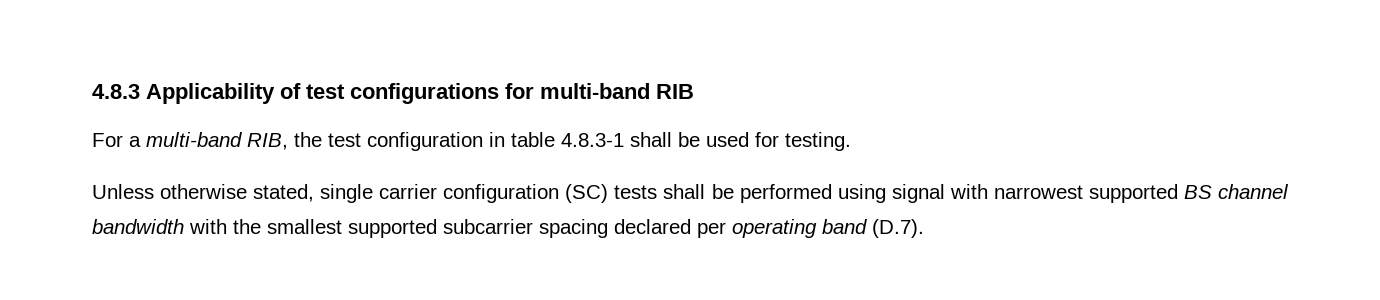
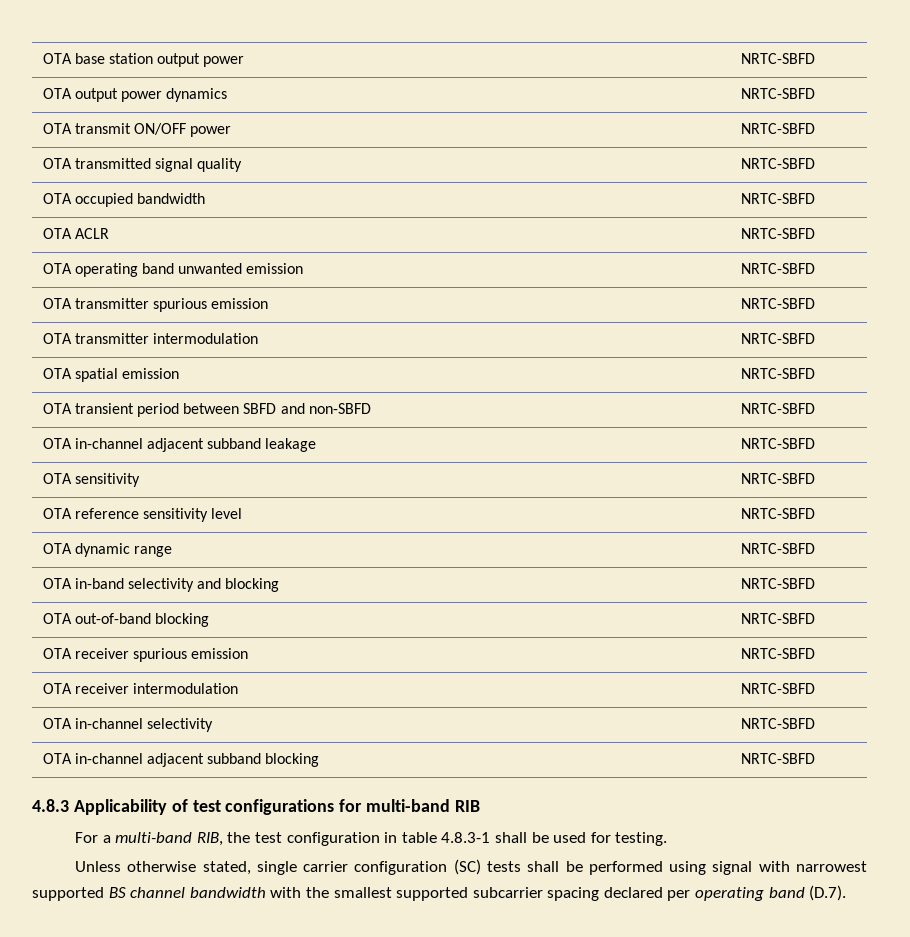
(92, 91) none -> [42,53,245,67] [740,53,815,64] [42,88,228,102] [740,88,815,99] [42,123,232,137] [740,123,815,134] [42,158,243,172] [740,158,815,169] [42,193,205,207] [740,193,815,204] [42,228,109,239] [740,228,815,239] [42,263,304,277] [740,263,815,274] [42,298,269,312] [740,298,815,309] [42,333,258,344] [740,333,815,344] [42,368,179,382] [740,368,815,379] [42,403,371,417] [740,403,815,414] [42,438,317,452] [740,438,815,449] [42,473,140,487] [740,473,815,484] [42,508,243,522] [740,508,815,519] [42,543,172,557] [740,543,815,554] [42,578,280,592] [740,578,815,589] [42,613,209,627] [740,613,815,624] [42,648,249,662] [740,648,815,659] [42,683,238,694] [740,683,815,694] [42,718,213,732] [740,718,815,729] [42,753,320,767] [740,753,815,764] OTA base station output power | NRTC-SBFD // OTA output power dynamics | NRTC-SBFD // OTA transmit ON/OFF power | NRTC-SBFD // OTA transmitted signal quality | NRTC-SBFD // OTA occupied bandwidth | NRTC-SBFD // OTA ACLR | NRTC-SBFD // OTA operating band unwanted emission | NRTC-SBFD // OTA transmitter spurious emission | NRTC-SBFD // OTA transmitter intermodulation | NRTC-SBFD // OTA spatial emission | NRTC-SBFD // OTA transient period between SBFD and non-SBFD | NRTC-SBFD // OTA in-channel adjacent subband leakage | NRTC-SBFD // OTA sensitivity | NRTC-SBFD // OTA reference sensitivity level | NRTC-SBFD // OTA dynamic range | NRTC-SBFD // OTA in-band selectivity and blocking | NRTC-SBFD // OTA out-of-band blocking | NRTC-SBFD // OTA receiver spurious emission | NRTC-SBFD // OTA receiver intermodulation | NRTC-SBFD // OTA in-channel selectivity | NRTC-SBFD // OTA in-channel adjacent subband blocking | NRTC-SBFD //

